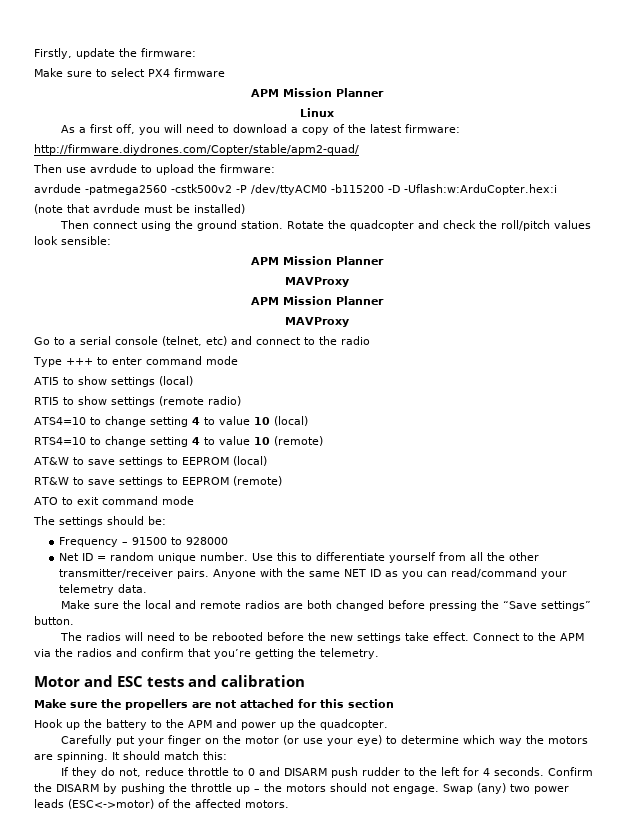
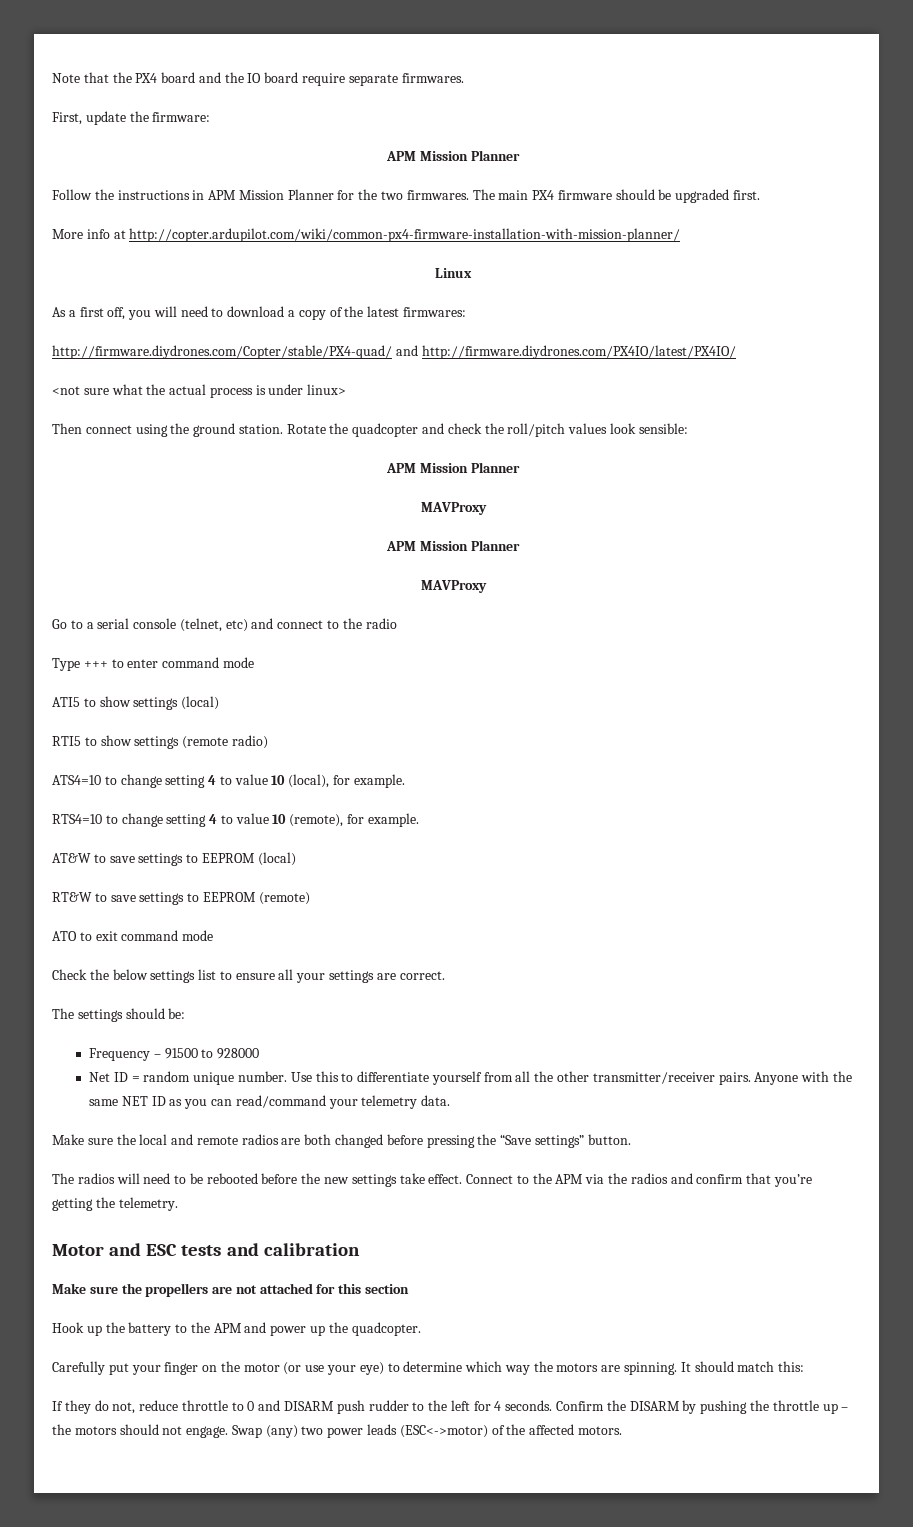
[34,48,196,59] [34,68,225,77] [250,88,384,97] Firstly, update the firmware: // Make sure to select PX4 firmware // APM Mission Planner -> [52,72,464,86] [52,111,211,125] [386,150,520,161] [52,189,761,203] [52,228,681,242] Note that the PX4 board and the IO board require separate firmwares. // First, update the firmware: // APM Mission Planner // Follow the instructions in APM Mission Planner for the two firmwares. The main PX4 firmware should be upgraded first. // More info at http://copter.ardupilot.com/wiki/common-px4-firmware-installation-with-mission-planner/
[405,124,461,133] [34,144,359,155] [33,164,275,175] [34,184,557,195] [34,204,245,214] firmware: // http://firmware.diydrones.com/Copter/stable/apm2-quad/ // Then use avrdude to upload the firmware: // avrdude -patmega2560 -cstk500v2 -P /dev/ttyACM0 -b115200 -D -Uflash:w:ArduCopter.hex:i // (note that avrdude must be installed) -> [402,307,466,317] [52,345,736,359] [52,384,347,398] firmwares: // http://firmware.diydrones.com/Copter/stable/PX4-quad/ and http://firmware.diydrones.com/PX4IO/latest/PX4IO/ // <not sure what the actual process is under linux>
[274,416,308,426] (local) -> [288,774,405,788] (local), for example.
[274,436,323,446] (remote) -> [289,813,419,827] (remote), for example.
(194, 500) none -> [52,969,445,983] // Check the below settings list to ensure all your settings are correct.

